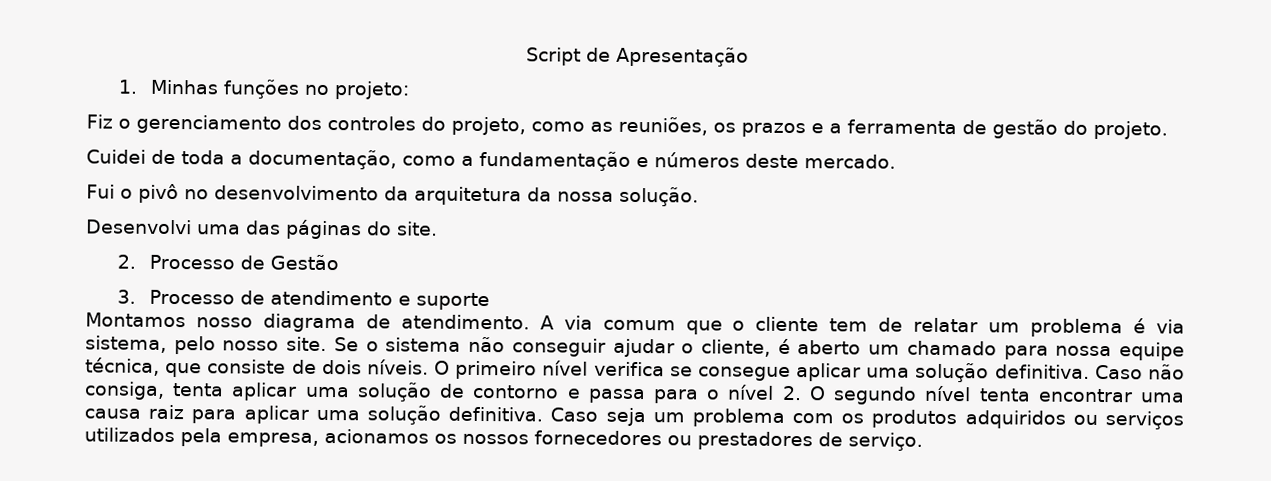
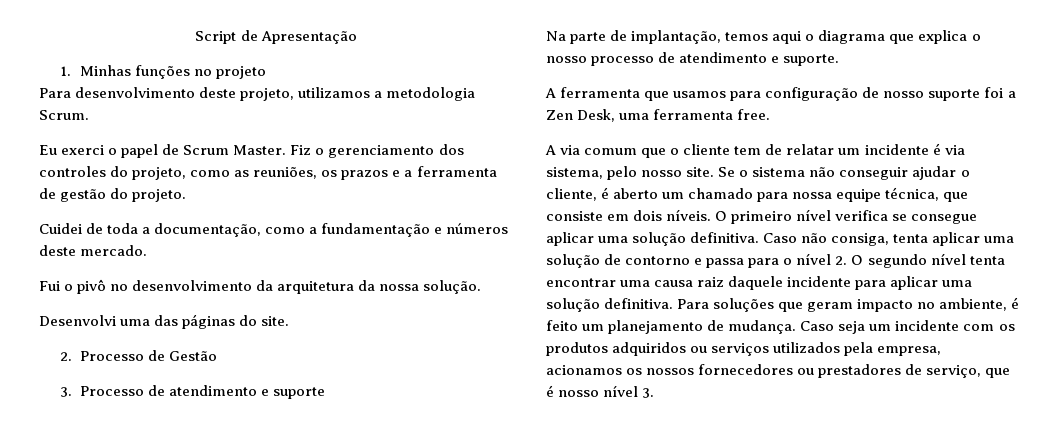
[333,81,410,100] projeto: // -> [216,66,267,79] [39,87,476,101] [39,110,89,120] [39,144,287,158] projeto // Para desenvolvimento deste projeto, utilizamos a metodologia Scrum. // Eu exerci o papel de Scrum Master.
[85,312,530,333] Montamos nosso diagrama de atendimento. -> [546,30,981,44] [546,52,840,66] [545,87,1016,101] [546,109,771,122] Na parte de implantação, temos aqui o diagrama que explica o nosso processo de atendimento e suporte. // A ferramenta que usamos para configuração de nosso suporte foi a Zen Desk, uma ferramenta free. //
[1030,318,1124,338] problema -> [864,144,929,155] incidente
[291,359,317,374] de -> [607,214,630,221] em
(185, 412) none -> [728,276,852,290] daquele incidente
(544, 414) none -> [677,297,1020,312] [546,320,797,334] Para soluções que geram impacto no ambiente, é feito um planejamento de mudança.
[691,408,785,427] problema -> [895,320,960,331] incidente
[848,432,923,451] serviço. -> [926,365,1011,378] [546,385,655,398] serviço, que é nosso nível 3.

